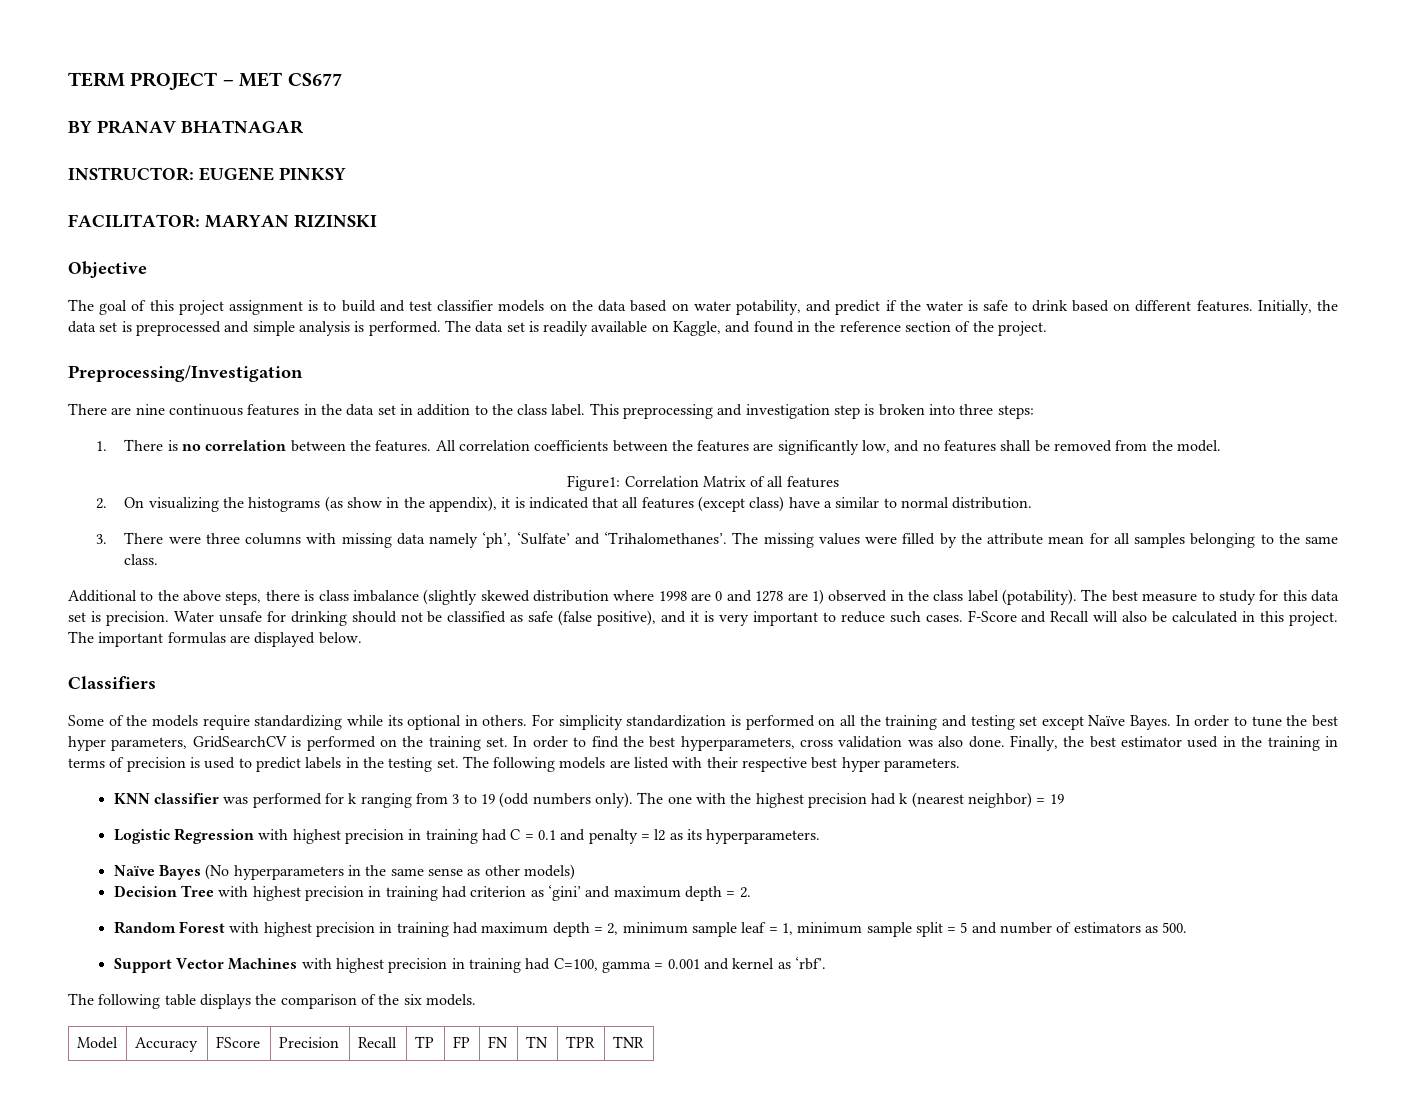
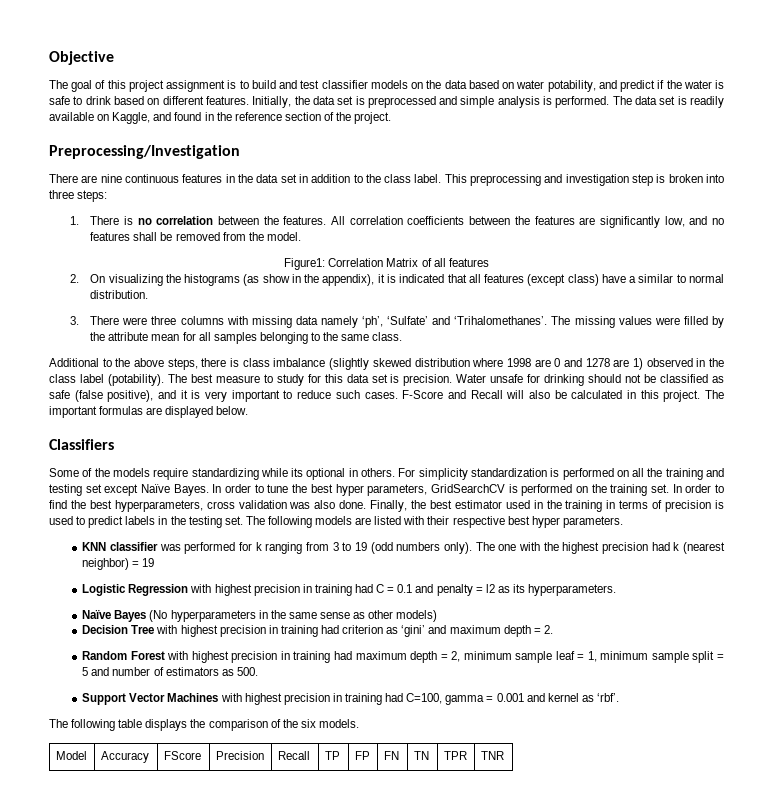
[68,72,342,90] [68,120,304,134] [68,167,346,181] [68,214,377,228] TERM PROJECT – MET CS677 // BY PRANAV BHATNAGAR // INSTRUCTOR: EUGENE PINKSY // FACILITATOR: MARYAN RIZINSKI // -> (49, 58) none

